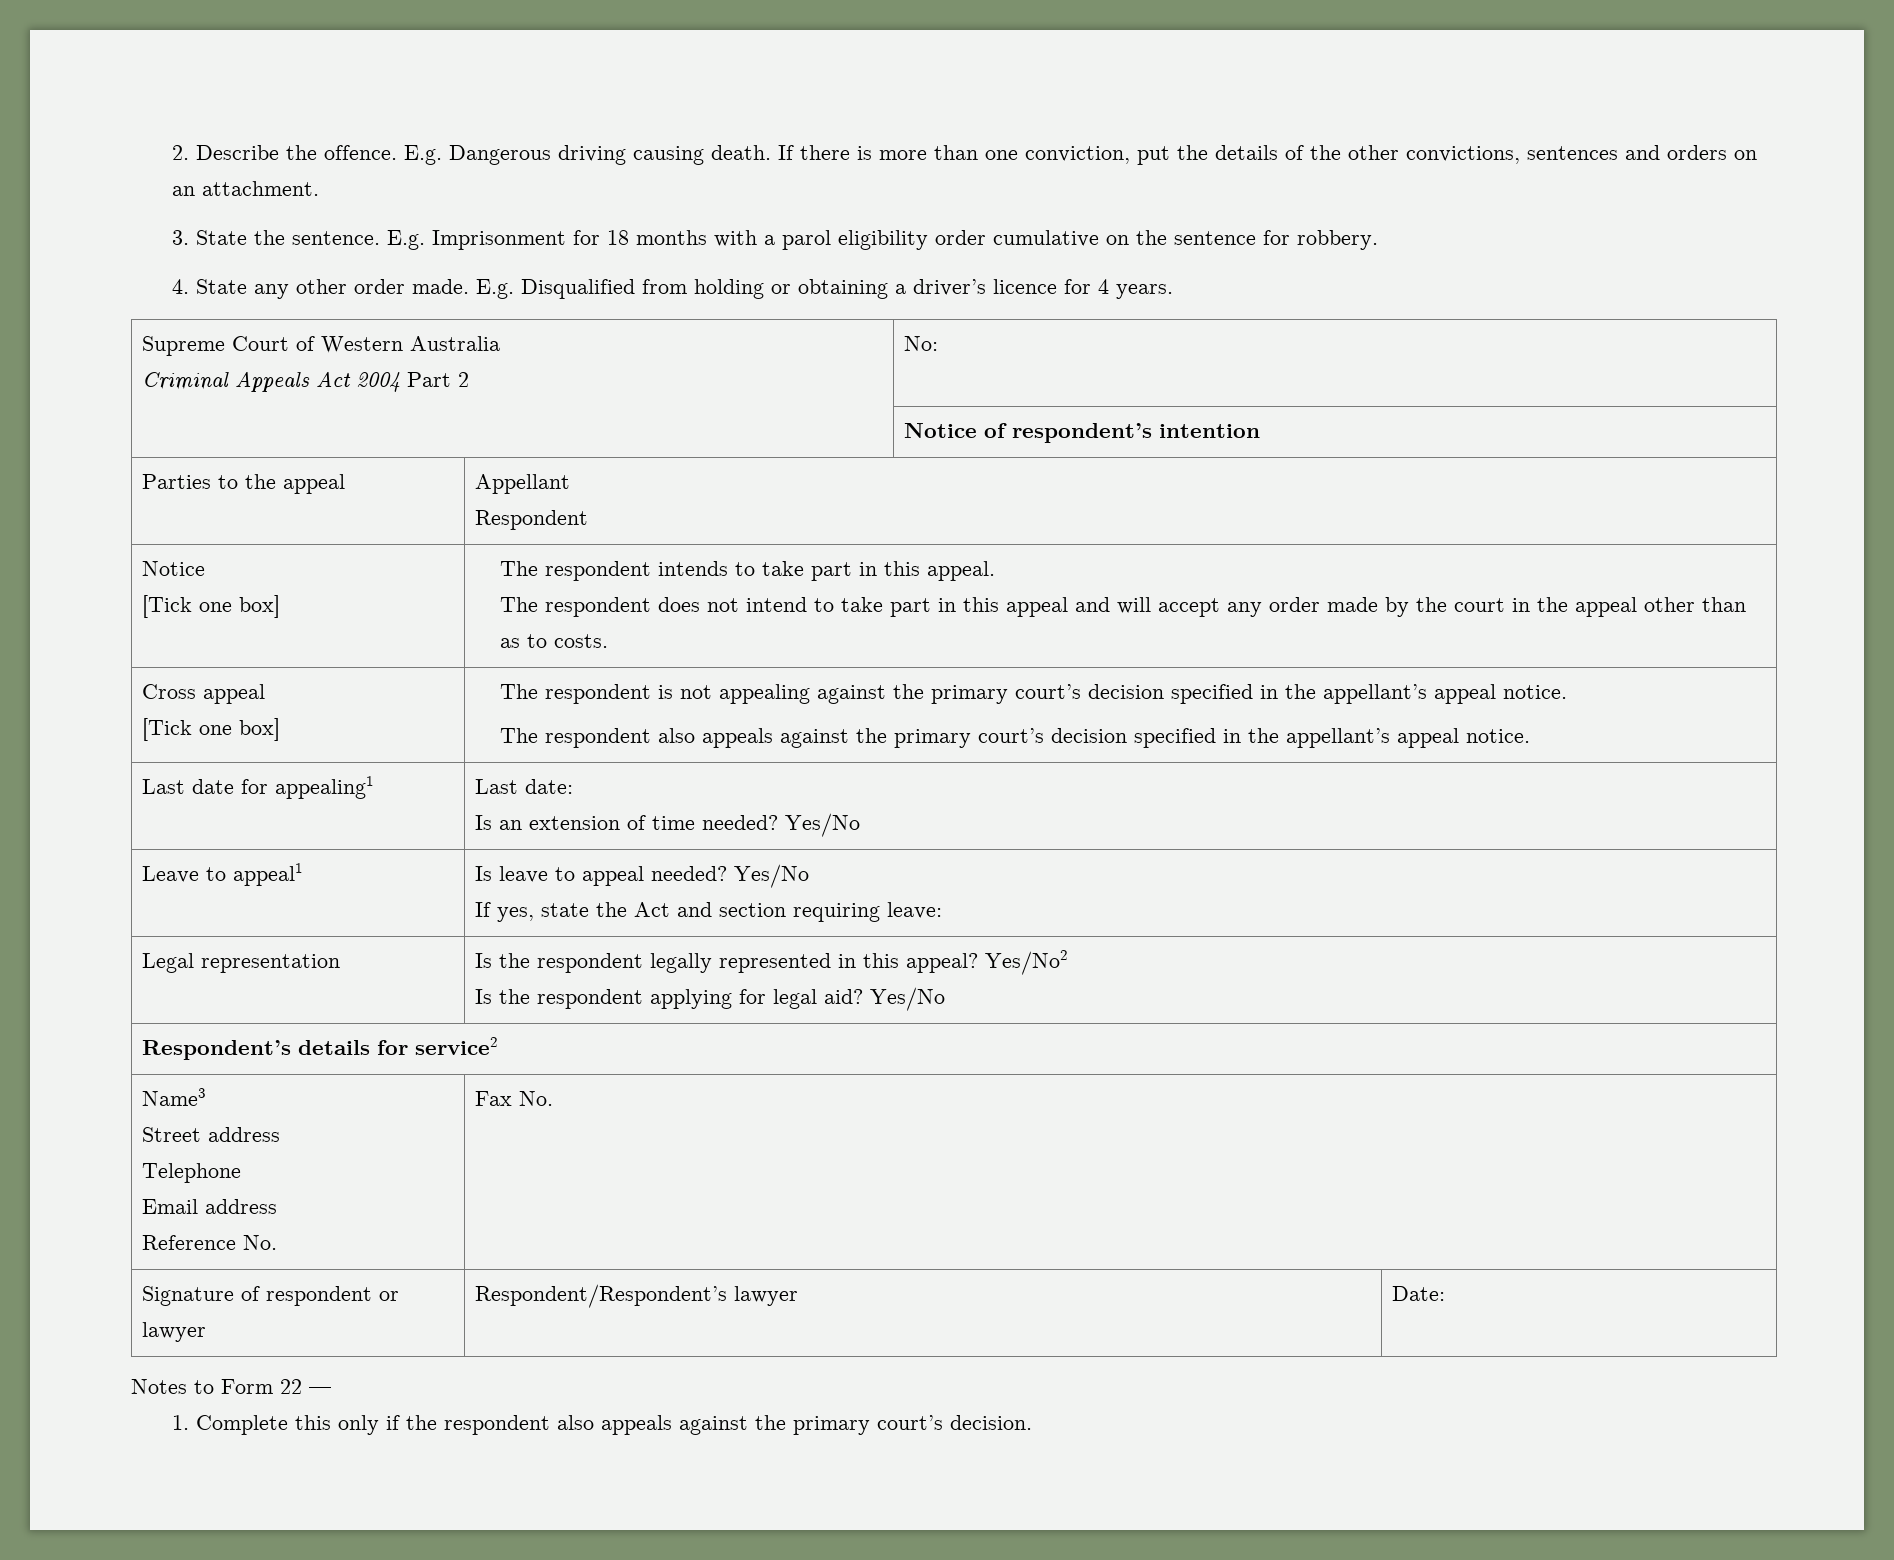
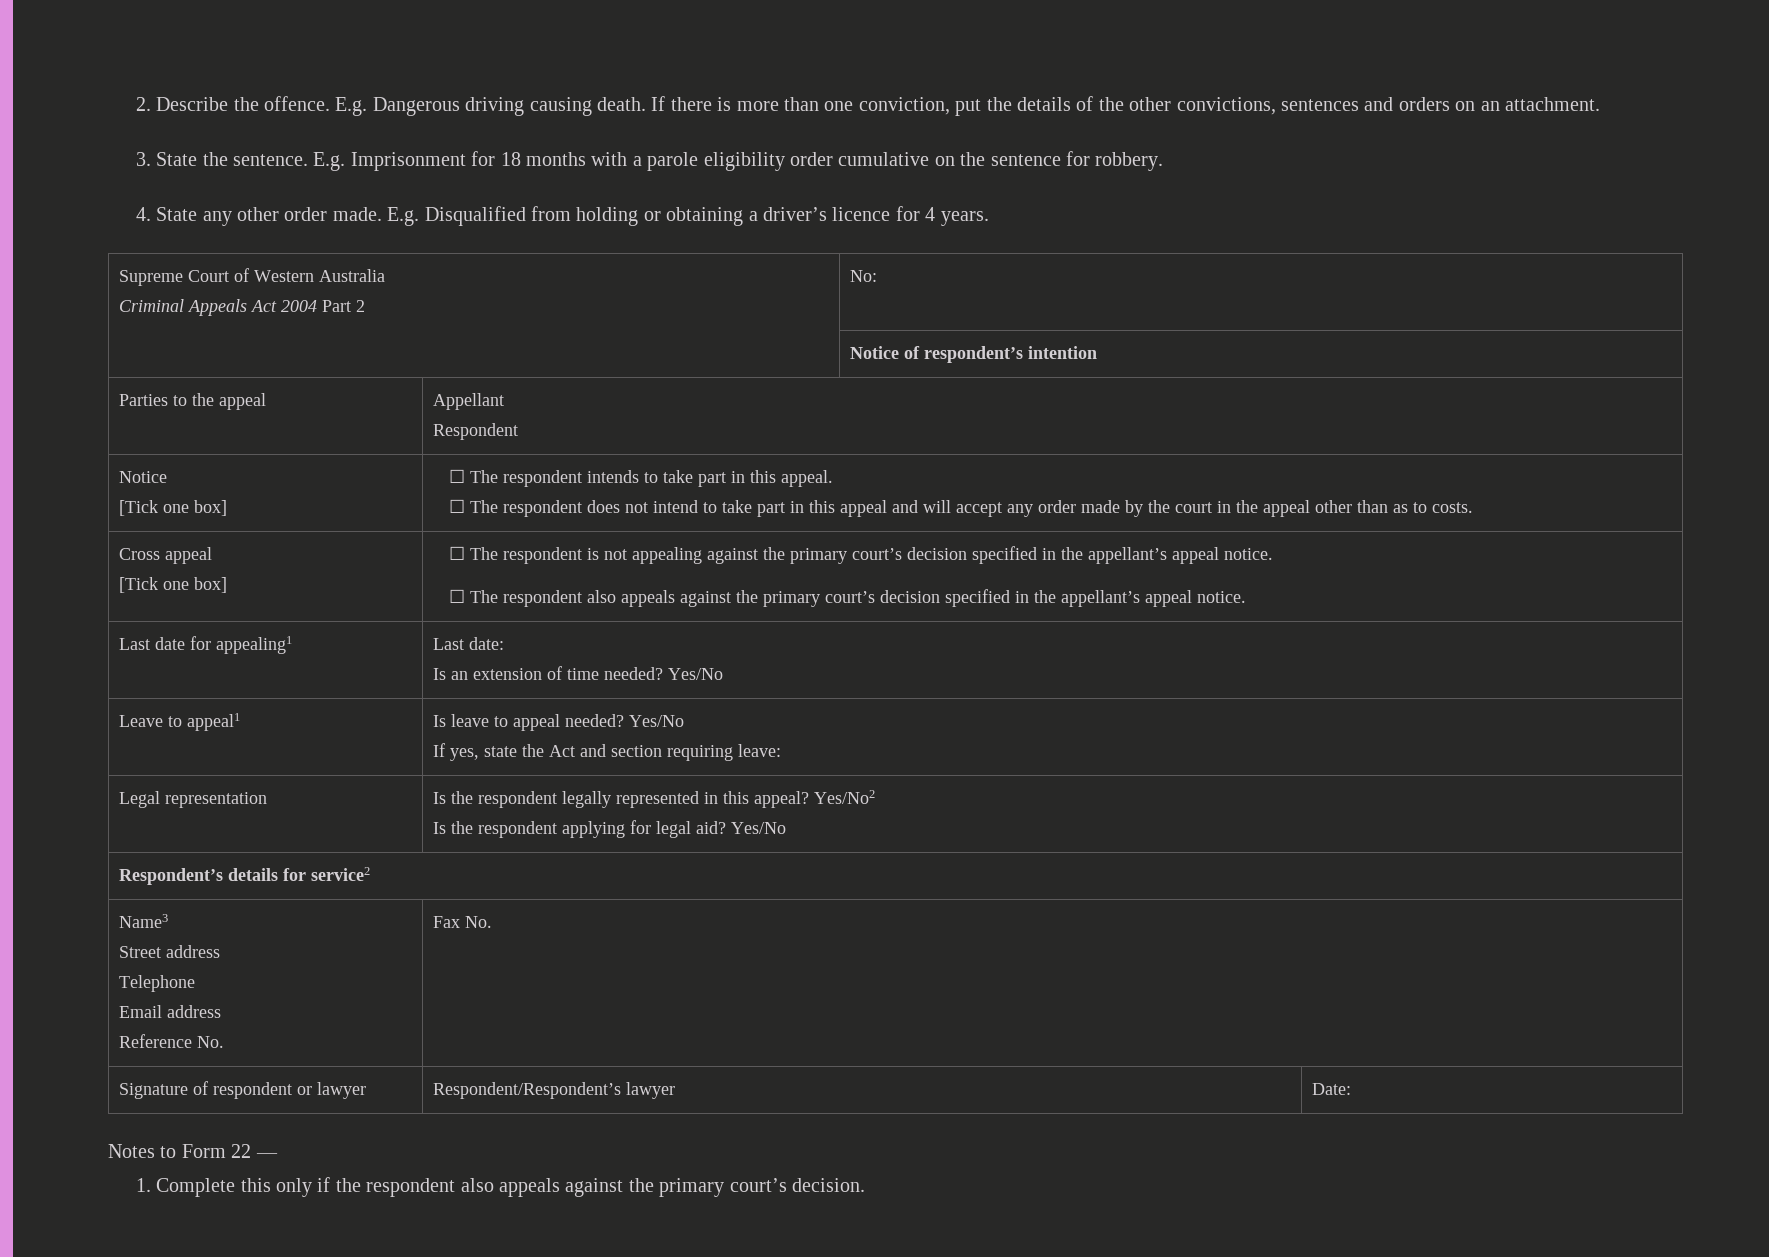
[781,230,831,250] parol -> [647,152,699,171] parole
(281, 606) none -> [449,469,466,483] ☐
(995, 571) none -> [449,499,466,513] ☐
(281, 729) none -> [449,546,466,560] ☐
(1567, 692) none -> [449,589,466,603] ☐

